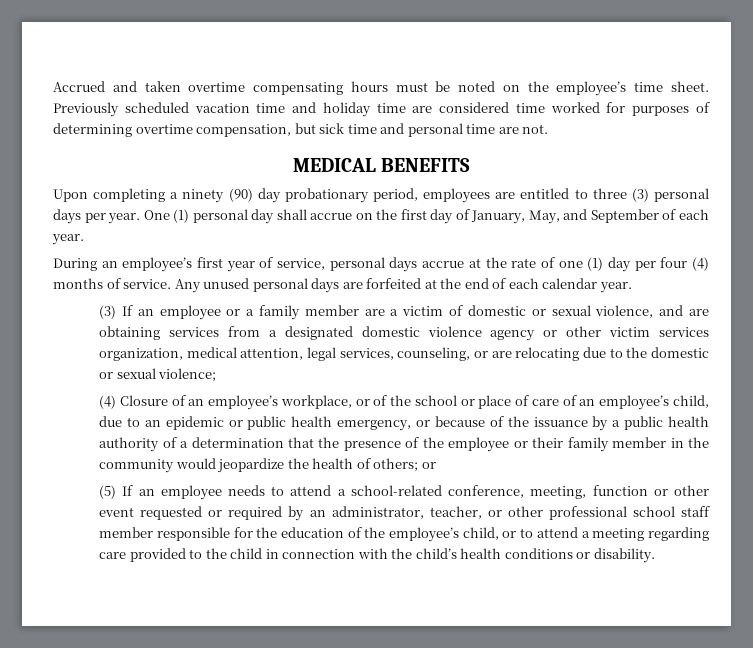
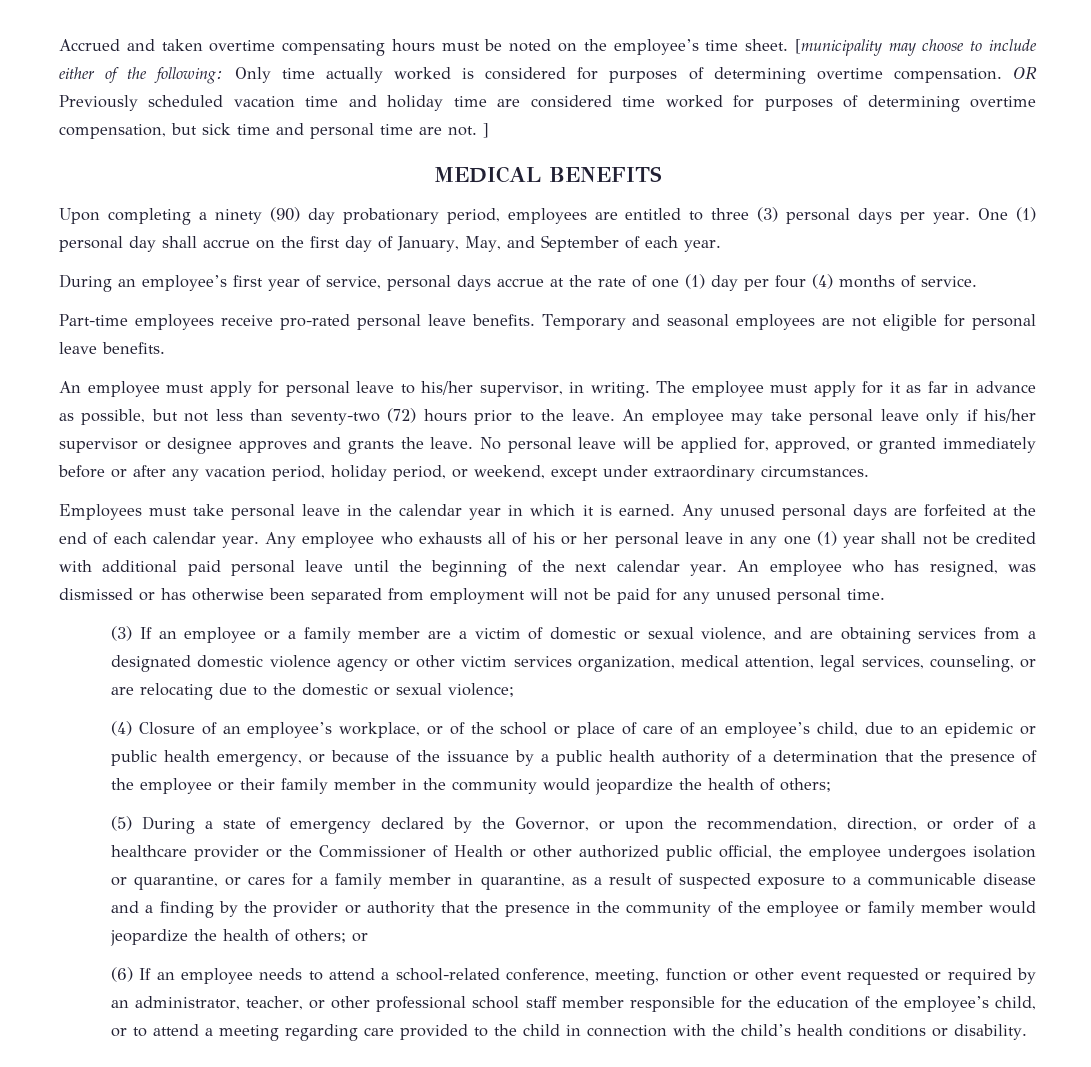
(709, 86) none -> [794,39,1038,56] [59,67,1037,84] [municipality may choose to include either of the following: Only time actually worked is considered for purposes of determining overtime compensation. OR
(549, 129) none -> [483,123,489,138] ]
(172, 284) none -> [59,314,1037,331] [59,342,165,354] [59,381,1036,398] [59,408,1036,425] [59,437,1036,454] [58,465,869,481] [59,504,675,520] // Part-time employees receive pro-rated personal leave benefits. Temporary and seasonal employees are not eligible for personal leave benefits. // An employee must apply for personal leave to his/her supervisor, in writing. The employee must apply for it as far in advance as possible, but not less than seventy-two (72) hours prior to the leave. An employee may take personal leave only if his/her supervisor or designee approves and grants the leave. No personal leave will be applied for, approved, or granted immediately before or after any vacation period, holiday period, or weekend, except under extraordinary circumstances. // Employees must take personal leave in the calendar year in which it is earned.
(632, 287) none -> [265,531,1036,548] [59,560,1037,577] [59,588,885,604] Any employee who exhausts all of his or her personal leave in any one (1) year shall not be credited with additional paid personal leave until the beginning of the next calendar year. An employee who has resigned, was dismissed or has otherwise been separated from employment will not be paid for any unused personal time.
(419, 465) none -> [111,816,1037,834] [111,845,1036,862] [111,873,1036,890] [111,901,1036,918] [110,929,347,946] // (5) During a state of emergency declared by the Governor, or upon the recommendation, direction, or order of a healthcare provider or the Commissioner of Health or other authorized public official, the employee undergoes isolation or quarantine, or cares for a family member in quarantine, as a result of suspected exposure to a communicable disease and a finding by the provider or authority that the presence in the community of the employee or family member would jeopardize the health of others;
[99,485,117,499] (5) -> [111,967,134,982] (6)

